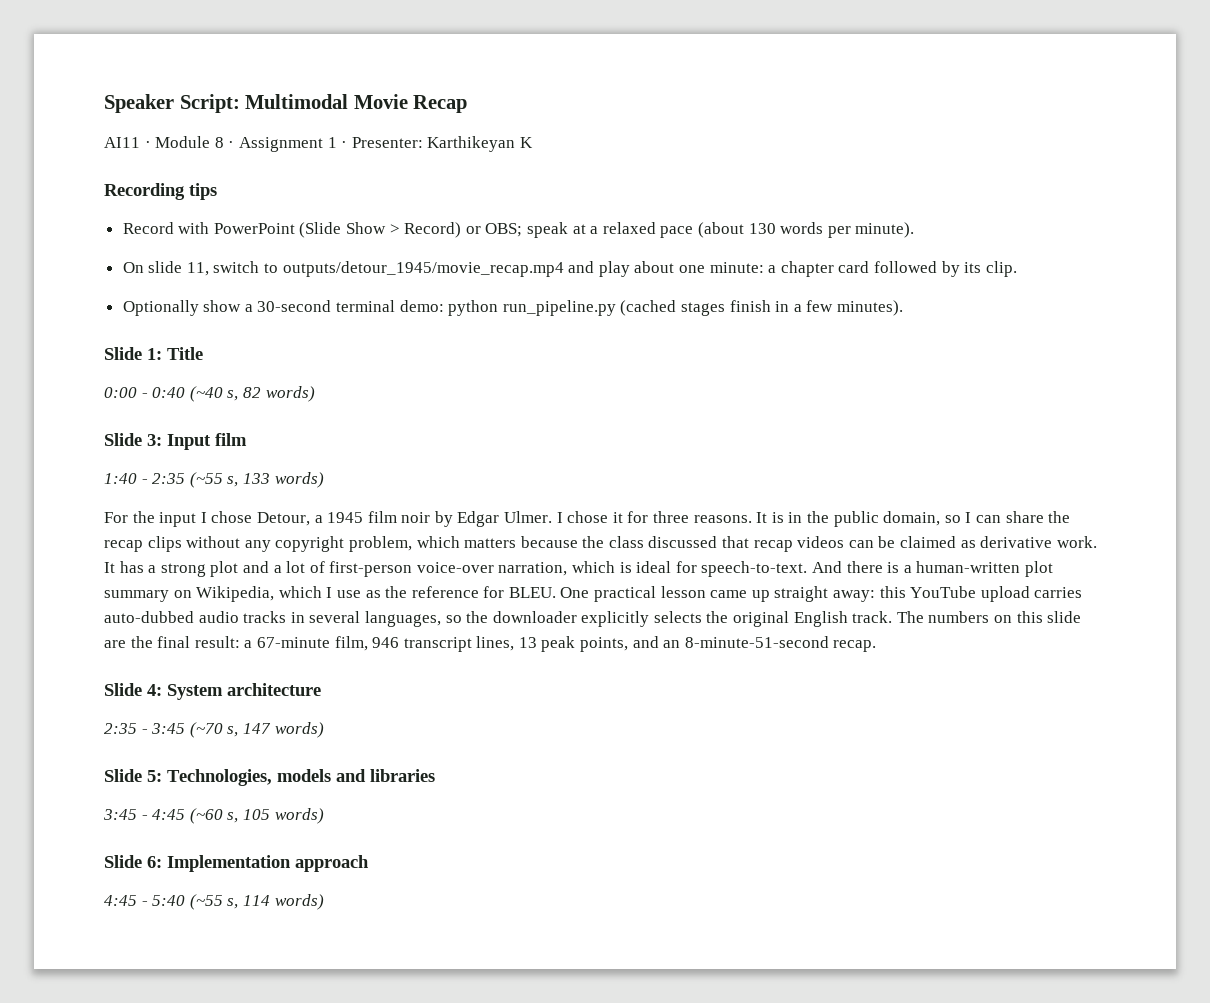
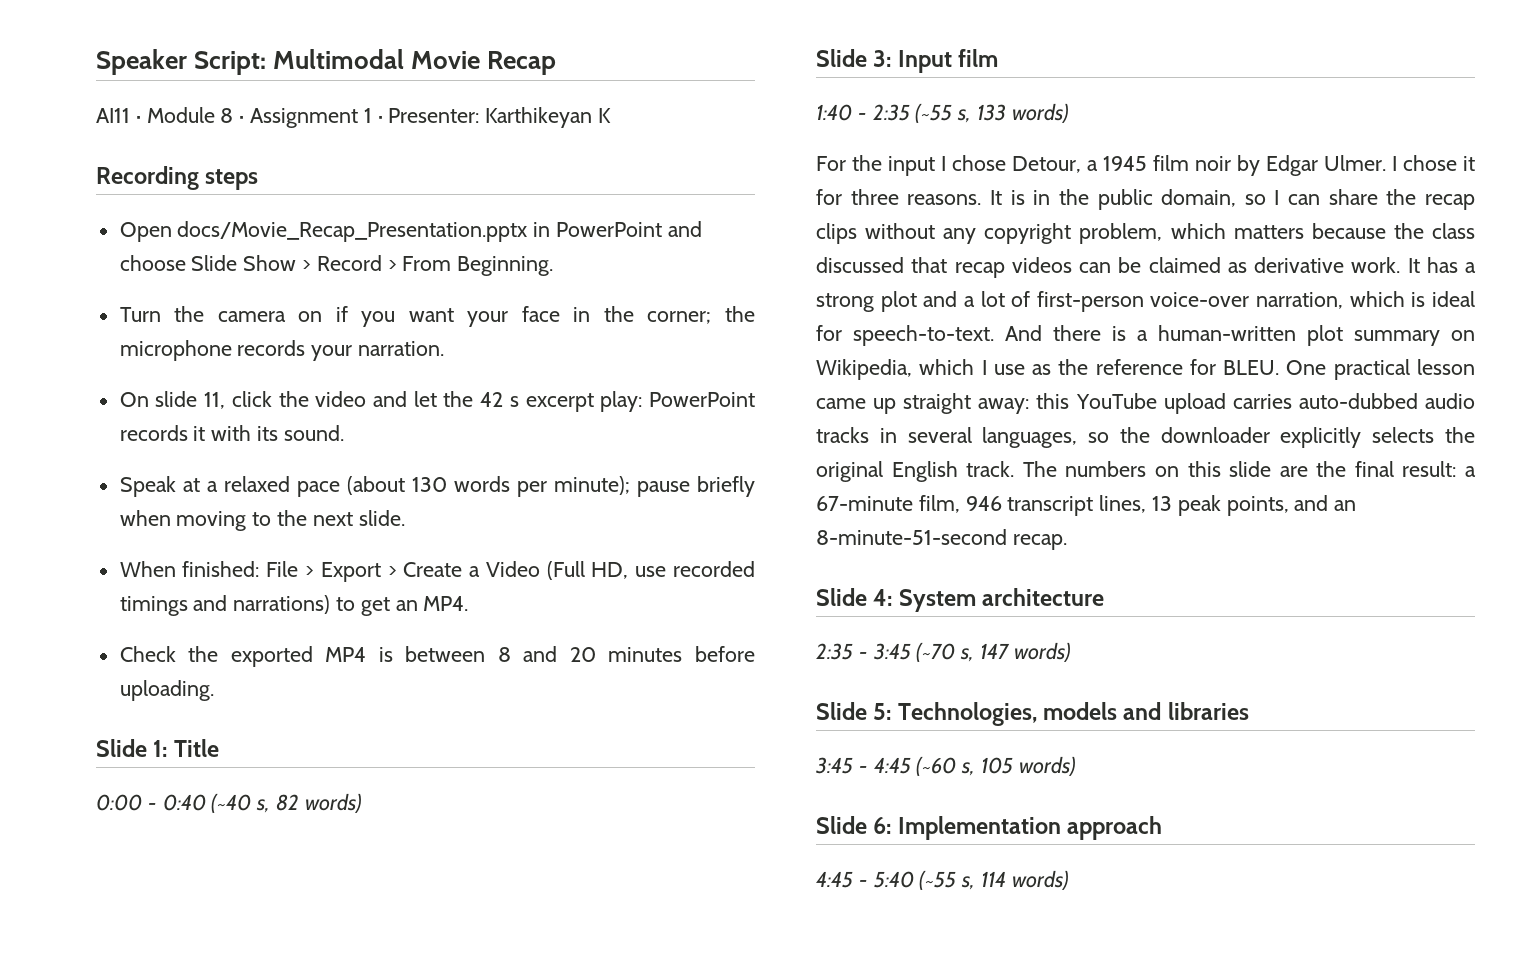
[189,183,217,200] [122,222,569,238] tips // Record with PowerPoint (Slide Show > Record) or OBS; speak -> [205,169,259,190] [119,221,702,242] [119,255,554,276] [119,306,755,327] [119,340,445,361] [119,391,755,412] [119,425,344,441] [119,476,176,497] steps // Open docs/Movie_Recap_Presentation.pptx in PowerPoint and choose Slide Show > Record > From Beginning. // Turn the camera on if you want your face in the corner; the microphone records your narration. // On slide 11, click the video and let the 42 s excerpt play: PowerPoint records it with its sound. // Speak
[855,222,915,238] [122,261,1017,277] [122,300,903,316] minute). // On slide 11, switch to outputs/detour_1945/movie_recap.mp4 and play about one minute: a chapter card followed by its clip. // Optionally show a 30-second terminal demo: python run_pipeline.py (cached stages finish in a few minutes). -> [553,476,755,497] [119,510,405,531] [119,561,755,582] [119,595,469,616] [119,646,755,667] [119,680,214,701] minute); pause briefly when moving to the next slide. // When finished: File > Export > Create a Video (Full HD, use recorded timings and narrations) to get an MP4. // Check the exported MP4 is between 8 and 20 minutes before uploading.

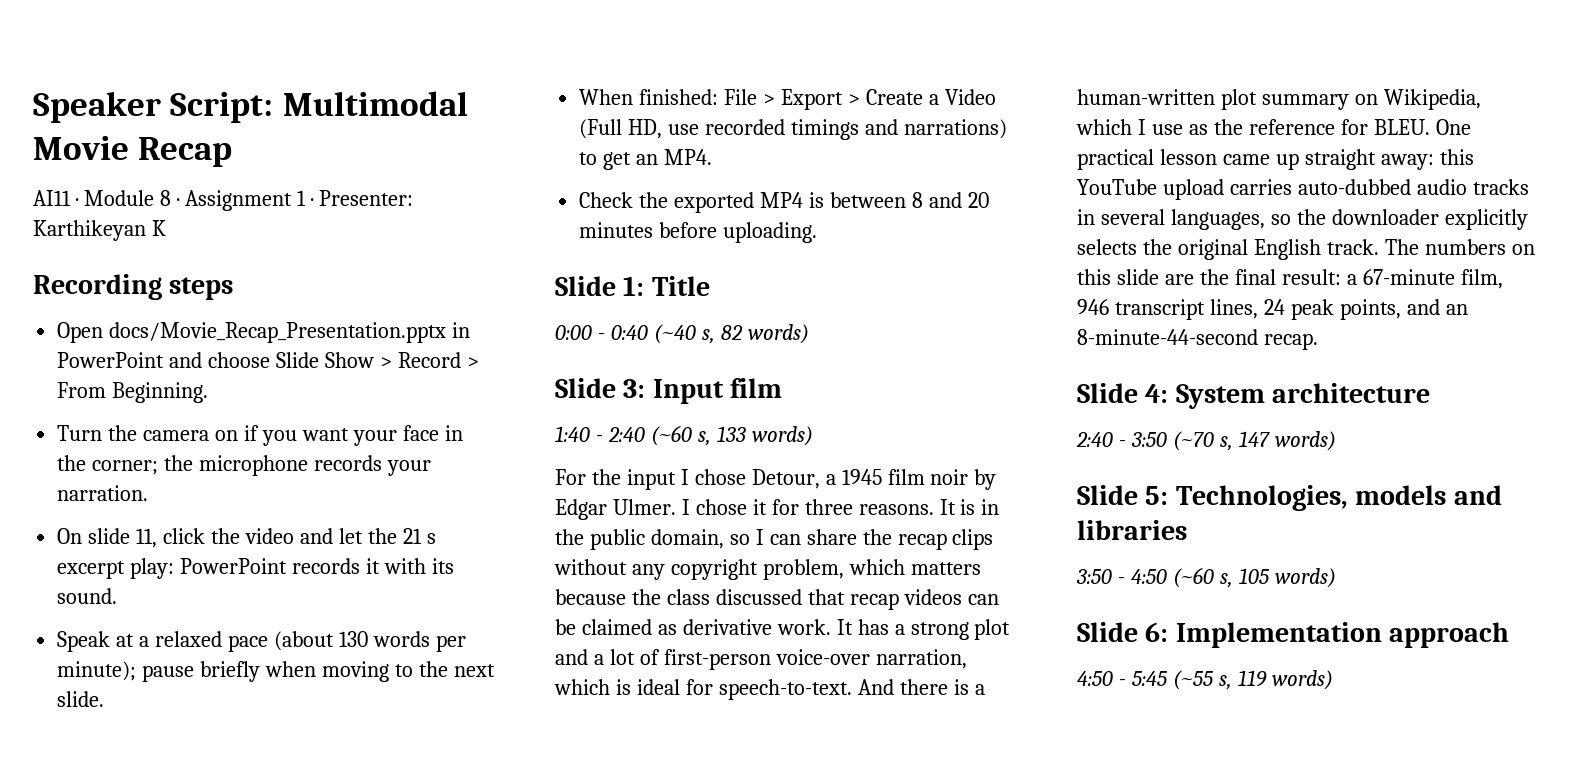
[480,392,504,407] 42 -> [402,528,422,544] 21
[872,103,953,123] 2:35 (~55 -> [607,425,692,446] 2:40 (~60
[1152,496,1173,511] 13 -> [1263,299,1285,315] 24
[816,529,1007,545] 8-minute-51-second -> [1077,329,1258,345] 8-minute-44-second
[816,643,911,660] 2:35 - 3:45 -> [1076,432,1167,447] 2:40 - 3:50
[815,757,911,774] 3:45 - 4:45 -> [1076,569,1167,584] 3:50 - 4:50
[816,870,1007,890] 4:45 - 5:40 (~55 s, 114 -> [1077,670,1267,690] 4:50 - 5:45 (~55 s, 119

